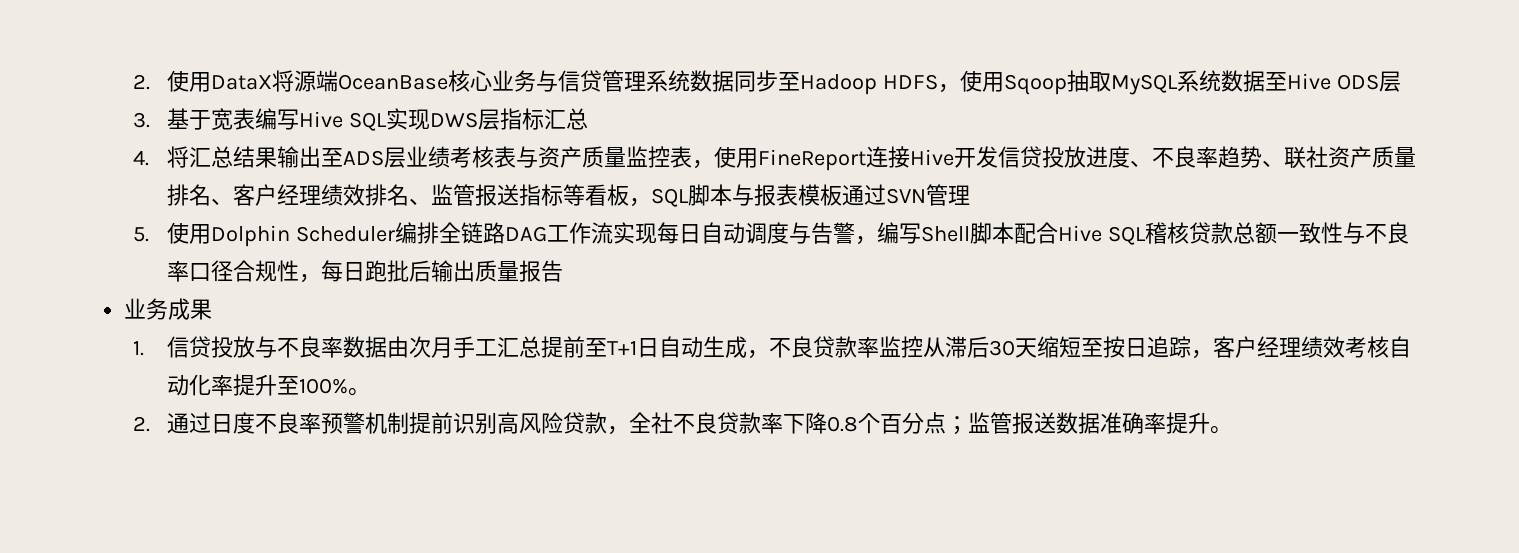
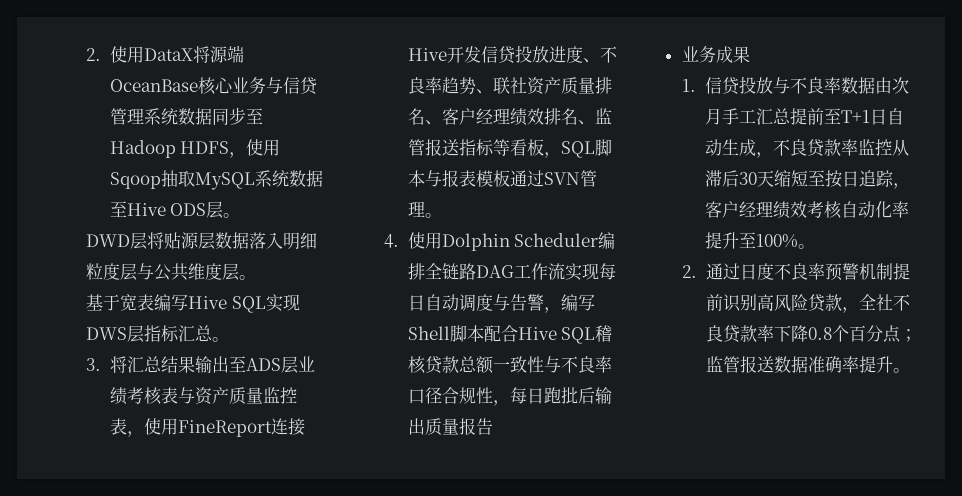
[133,112,151,128] // 3. -> [223,213,241,218] [86,232,318,250] [86,263,257,281] 。 // DWD层将贴源层数据落入明细粒度层与公共维度层。 //
[133,150,150,166] // 4. -> [212,337,230,342] [86,358,102,371] 。 // 3.
[133,227,150,242] // 5. -> [424,213,442,218] [384,234,400,248] 。 // 4.

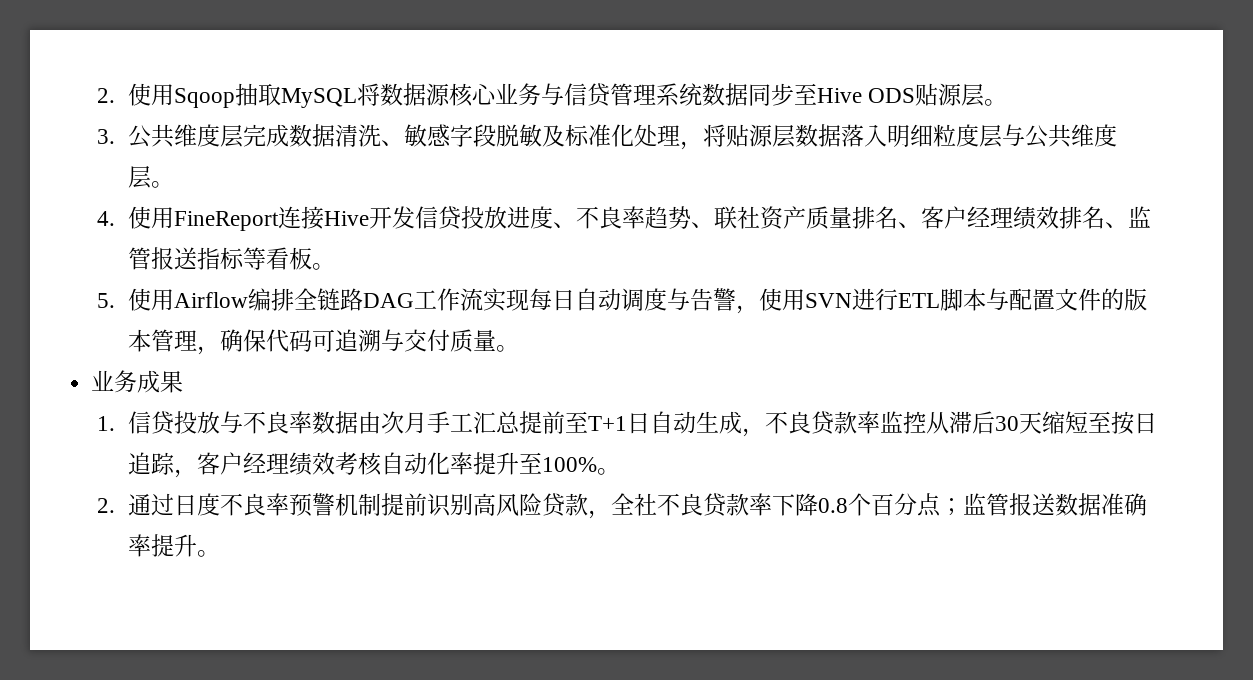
[143,45,244,63] [109,79,198,92] DataX将源端OceanBase -> [174,83,451,108] Sqoop抽取MySQL将数据源
[109,139,281,158] [109,170,323,190] [109,201,127,217] Hadoop HDFS，使用Sqoop抽取MySQL系统数据至 -> (818, 94) none
[206,201,241,219] [86,232,148,250] 层。 // DWD层 -> [915,83,1008,107] [97,124,704,150] 贴源层。 // 3.公共维度层完成数据清洗、敏感字段脱敏及标准化处理，
[86,294,300,313] [86,325,230,343] [86,356,315,374] [109,387,297,405] [109,418,144,437] 基于宽表编写Hive SQL实现DWS层指标汇总。 // 3.将汇总结果输出至ADS层业绩考核表与资产质量监控表， -> [97,211,116,226] 4.
[543,139,612,158] [407,170,597,187] [407,201,442,218] [384,232,599,251] ，SQL脚本与报表模板通过SVN管理。 // 4.使用Dolphin Scheduler -> [312,263,336,270] [97,288,249,311] 。 // 5.使用Airflow
[560,294,595,311] [407,325,613,344] [407,356,612,374] [407,387,612,406] [407,418,493,436] 编写Shell脚本配合Hive SQL稽核贷款总额一致性与不良率口径合规性，每日跑批后输出质量报告 -> [759,288,1148,311] [128,329,520,355] 使用SVN进行ETL脚本与配置文件的版本管理，确保代码可追溯与交付质量。

